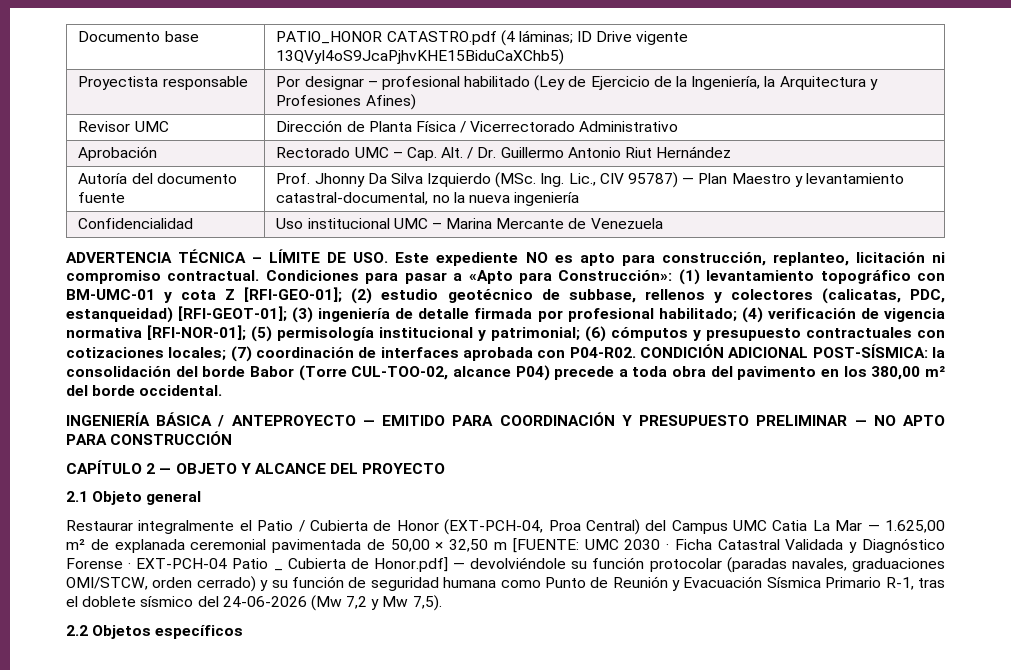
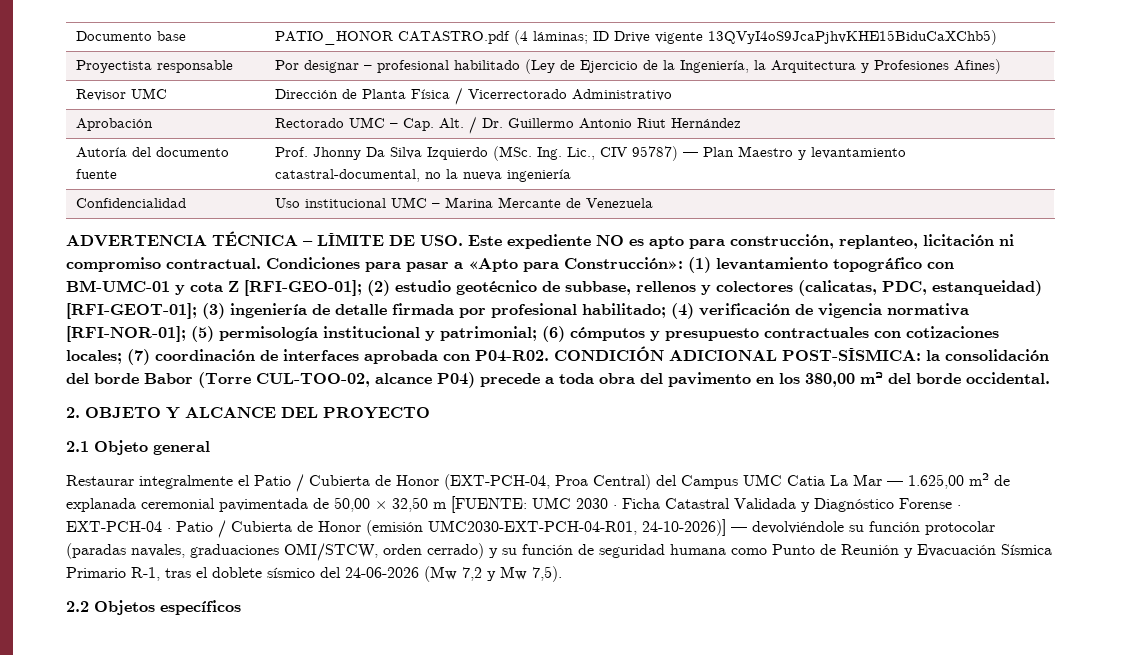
[66,412,946,427] [66,431,233,445] [66,460,172,474] INGENIERÍA BÁSICA / ANTEPROYECTO — EMITIDO PARA COORDINACIÓN Y PRESUPUESTO PRELIMINAR — NO APTO PARA CONSTRUCCIÓN // CAPÍTULO 2 — -> [66,407,80,418] 2.
[232,558,269,569] [273,569,283,571] [287,557,448,572] Patio _ Cubierta de Honor.pdf] -> [167,519,726,538] · Patio / Cubierta de Honor (emisión UMC2030-EXT-PCH-04-R01, 24-10-2026)]

